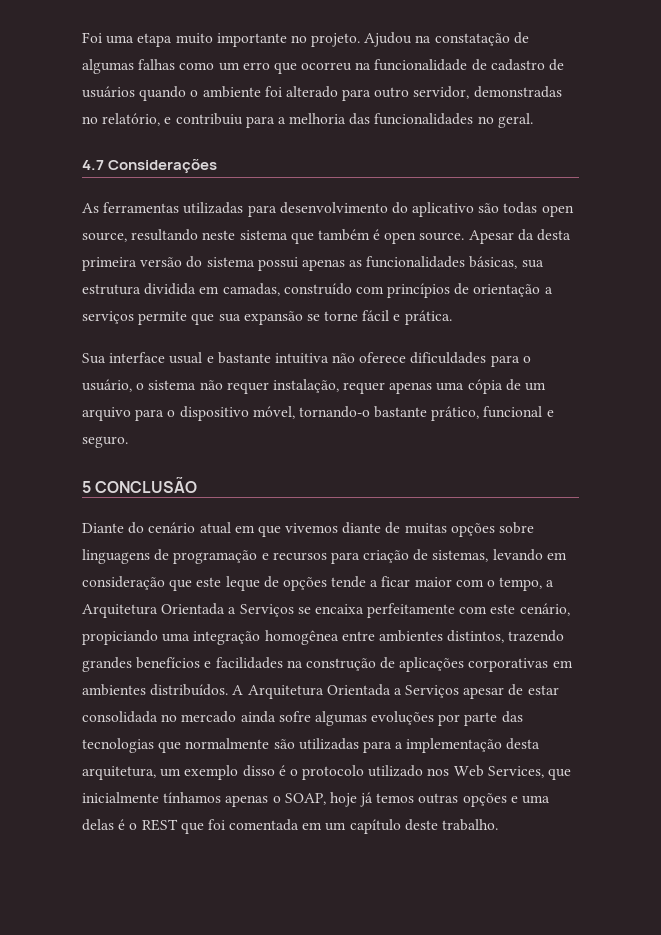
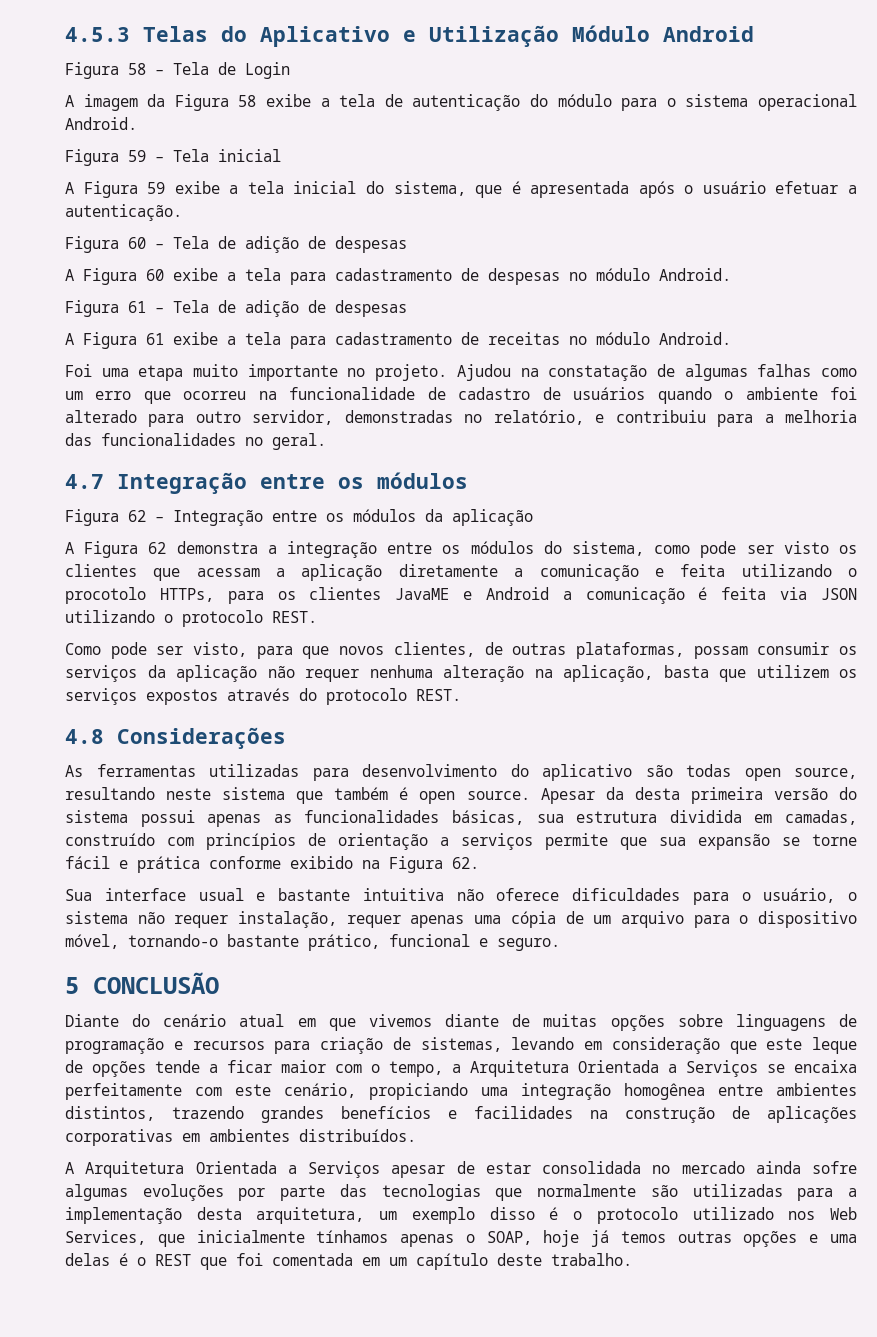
(82, 37) none -> [65,25,754,47] [65,62,290,79] [65,94,858,111] [65,117,137,130] [65,149,281,166] [65,181,857,198] [65,204,182,221] [65,236,407,253] [65,268,731,285] [65,300,407,317] [65,332,731,349] 4.5.3 Telas do Aplicativo e Utilização Módulo Android // Figura 58 – Tela de Login // A imagem da Figura 58 exibe a tela de autenticação do módulo para o sistema operacional Android. // Figura 59 – Tela inicial // A Figura 59 exibe a tela inicial do sistema, que é apresentada após o usuário efetuar a autenticação. // Figura 60 – Tela de adição de despesas // A Figura 60 exibe a tela para cadastramento de despesas no módulo Android. // Figura 61 – Tela de adição de despesas // A Figura 61 exibe a tela para cadastramento de receitas no módulo Android. //
(104, 165) none -> [117,472,468,494] [65,509,533,526] [65,541,858,558] [65,564,858,581] [65,587,857,604] [65,610,317,627] [65,642,858,659] [65,665,857,682] [65,688,461,705] [65,729,104,744] Integração entre os módulos // Figura 62 – Integração entre os módulos da aplicação // A Figura 62 demonstra a integração entre os módulos do sistema, como pode ser visto os clientes que acessam a aplicação diretamente a comunicação e feita utilizando o procotolo HTTPs, para os clientes JavaME e Android a comunicação é feita via JSON utilizando o protocolo REST. // Como pode ser visto, para que novos clientes, de outras plataformas, possam consumir os serviços da aplicação não requer nenhuma alteração na aplicação, basta que utilizem os serviços expostos através do protocolo REST. // 4.8
[404,310,452,325] prática. -> [137,856,479,873] prática conforme exibido na Figura 62.
(229, 690) none -> (416, 1135) //

